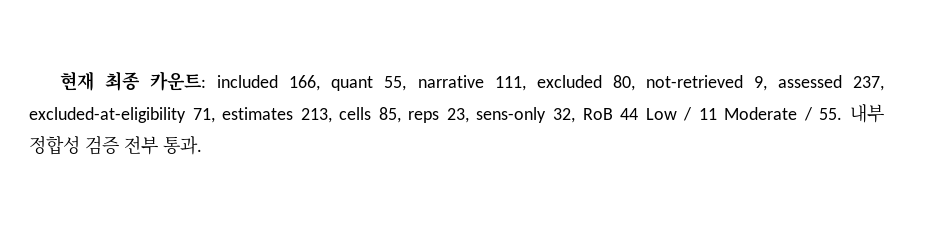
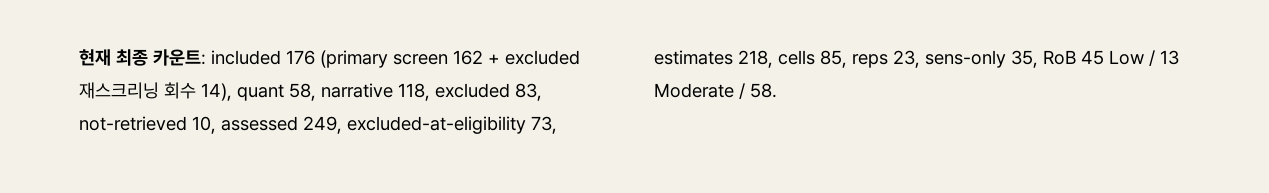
[289,75,885,91] [29,107,332,123] 166, quant 55, narrative 111, excluded 80, not-retrieved 9, assessed 237, excluded-at-eligibility 71, estimates 213, -> [286,50,580,68] [79,82,542,101] [79,116,557,134] [654,50,773,68] 176 (primary screen 162 + excluded 재스크리닝 회수 14), quant 58, narrative 118, excluded 83, not-retrieved 10, assessed 249, excluded-at-eligibility 73, estimates 218,
[552,108,639,123] 32, RoB 44 -> [1011,50,1104,68] 35, RoB 45
[698,108,717,120] 11 -> [1160,50,1179,65] 13
[819,104,884,123] [29,136,202,155] 55. 내부 정합성 검증 전부 통과. -> [750,83,777,98] 58.

